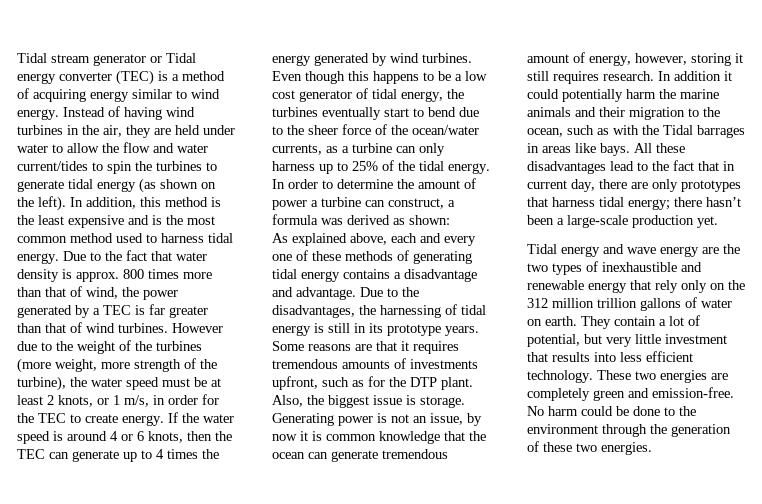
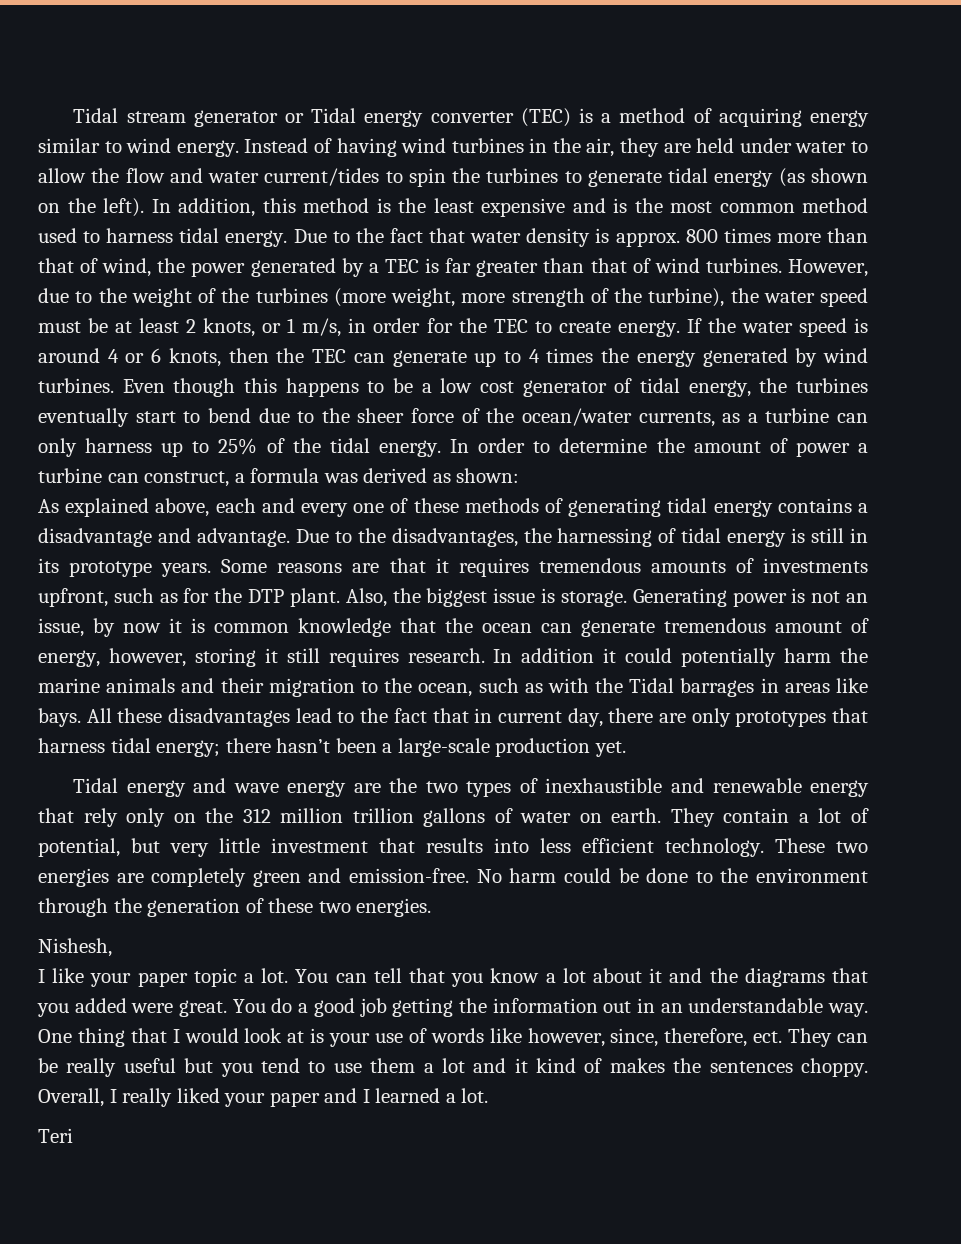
[172,323,223,333] However -> [788,259,869,277] However,
(652, 448) none -> [38,938,112,957] [38,968,869,987] [37,998,868,1017] [38,1028,869,1047] [38,1058,869,1077] [38,1088,489,1107] [38,1128,73,1143] // Nishesh, // I like your paper topic a lot. You can tell that you know a lot about it and the diagrams that you added were great. You do a good job getting the information out in an understandable way. One thing that I would look at is your use of words like however, since, therefore, ect. They can be really useful but you tend to use them a lot and it kind of makes the sentences choppy. Overall, I really liked your paper and I learned a lot. // Teri

